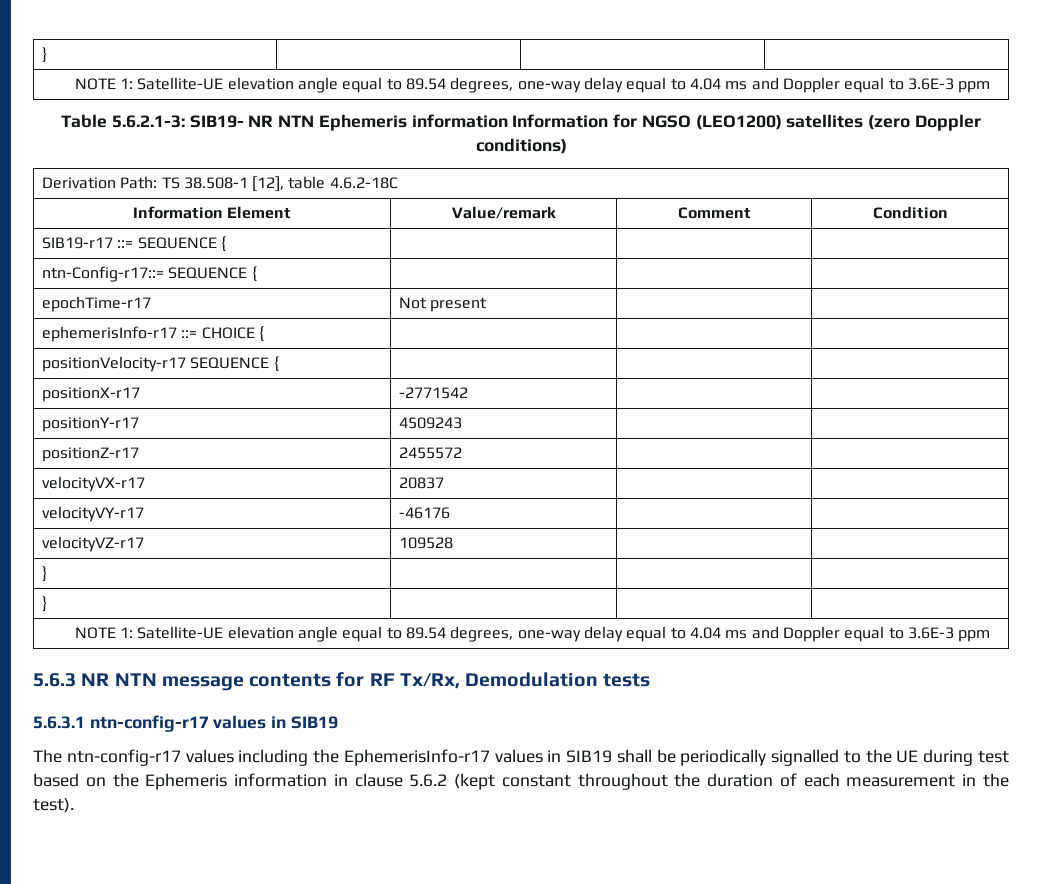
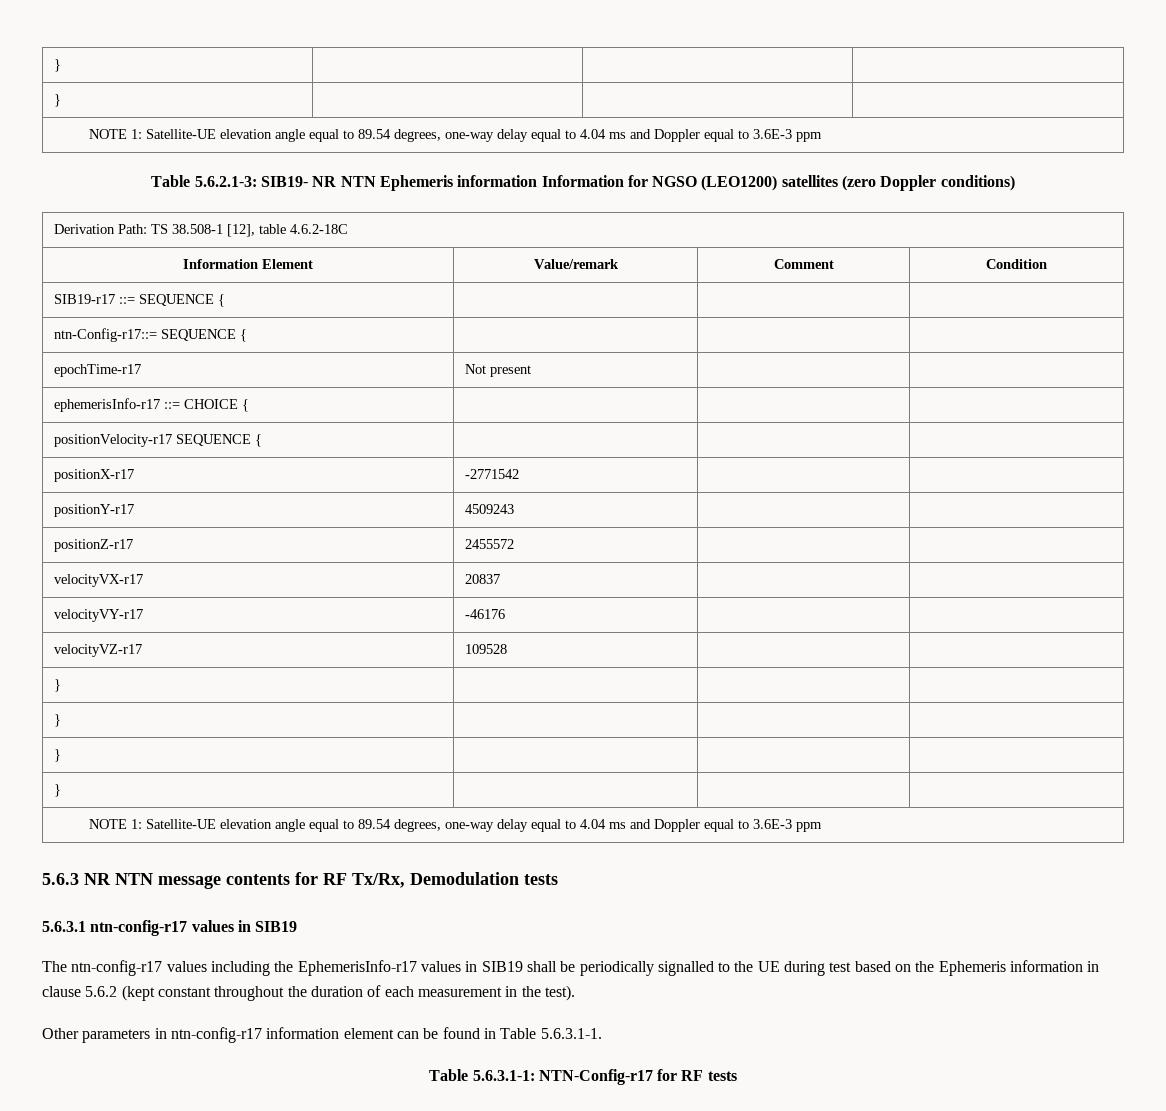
[41,47,47,63] } | | | -> [54,59,62,72] [54,94,62,107] } | | | // } | | |
(47, 604) none -> [54,749,62,762] [54,784,62,797] // } | | | // } | | |
(74, 805) none -> [42,1027,602,1043] [429,1069,737,1085] // Other parameters in ntn-config-r17 information element can be found in Table 5.6.3.1-1. // Table 5.6.3.1-1: NTN-Config-r17 for RF tests

